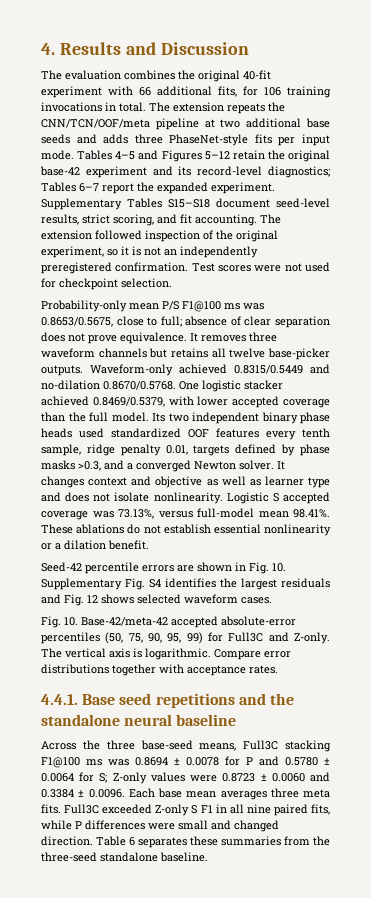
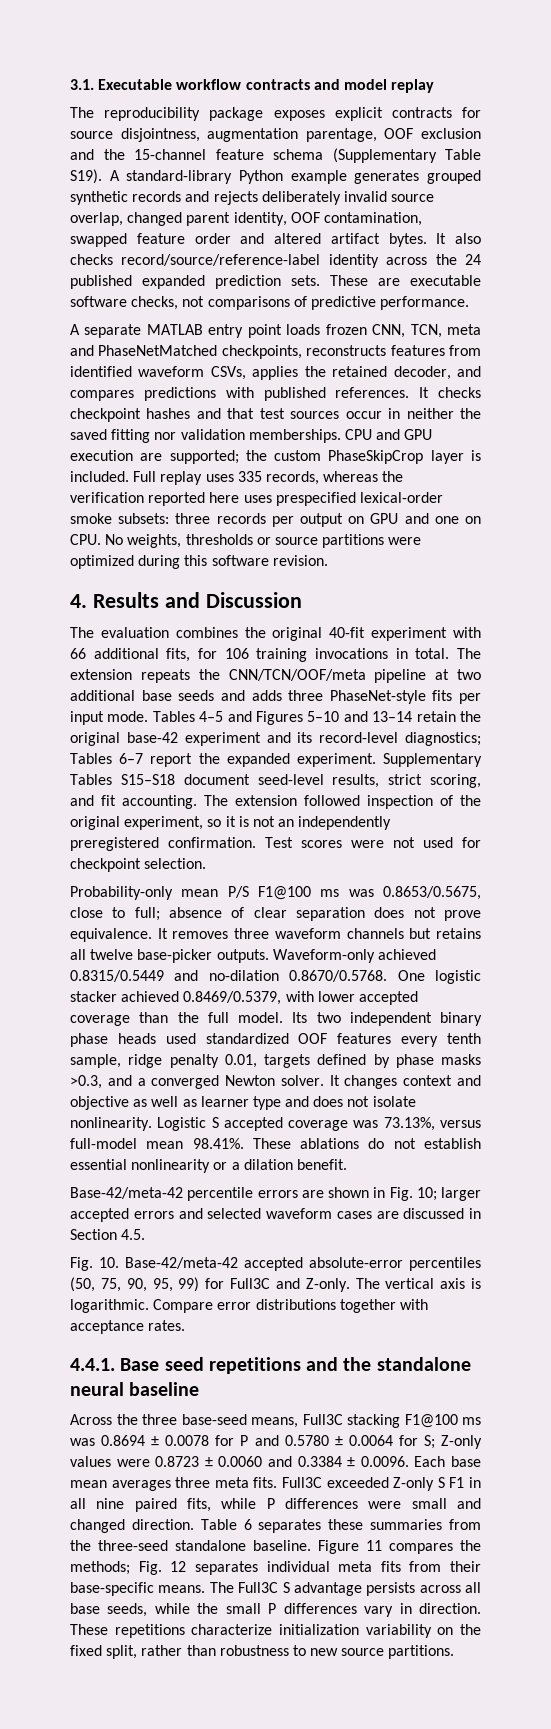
(41, 49) none -> [70,79,435,93] [70,107,481,121] [70,128,481,142] [70,148,481,163] [70,169,481,184] [70,191,435,205] [70,212,422,226] [70,233,481,247] [70,254,481,268] [70,275,481,289] [70,296,470,310] [70,324,482,338] [70,345,481,359] [70,366,481,380] [70,387,481,401] [70,408,482,422] [70,429,433,443] [70,450,481,464] [70,471,404,485] [70,492,443,506] [70,513,481,527] [70,534,422,548] [70,555,328,569] 3.1. Executable workflow contracts and model replay // The reproducibility package exposes explicit contracts for source disjointness, augmentation parentage, OOF exclusion and the 15-channel feature schema (Supplementary Table S19). A standard-library Python example generates grouped synthetic records and rejects deliberately invalid source overlap, changed parent identity, OOF contamination, swapped feature order and altered artifact bytes. It also checks record/source/reference-label identity across the 24 published expanded prediction sets. These are executable software checks, not comparisons of predictive performance. // A separate MATLAB entry point loads frozen CNN, TCN, meta and PhaseNetMatched checkpoints, reconstructs features from identified waveform CSVs, applies the retained decoder, and compares predictions with published references. It checks checkpoint hashes and that test sources occur in neither the saved fitting nor validation memberships. CPU and GPU execution are supported; the custom PhaseSkipCrop layer is included. Full replay uses 335 records, whereas the verification reported here uses prespecified lexical-order smoke subsets: three records per output on GPU and one on CPU. No weights, thresholds or source partitions were optimized during this software revision. //
[204,151,230,160] 5–12 -> [307,711,413,722] 5–10 and 13–14
[41,562,82,572] Seed-42 -> [70,1187,183,1199] Base-42/meta-42
[272,563,286,572] [41,578,330,590] [41,594,272,606] 10. Supplementary Fig. S4 identifies the largest residuals and Fig. 12 shows selected waveform cases. -> [416,1187,481,1201] [70,1208,481,1222] [70,1229,146,1240] 10; larger accepted errors and selected waveform cases are discussed in Section 4.5.
(208, 857) none -> [318,1540,481,1554] [70,1561,481,1575] [70,1582,481,1596] [70,1603,482,1617] [70,1624,482,1638] [70,1645,455,1659] Figure 11 compares the methods; Fig. 12 separates individual meta fits from their base-specific means. The Full3C S advantage persists across all base seeds, while the small P differences vary in direction. These repetitions characterize initialization variability on the fixed split, rather than robustness to new source partitions.

